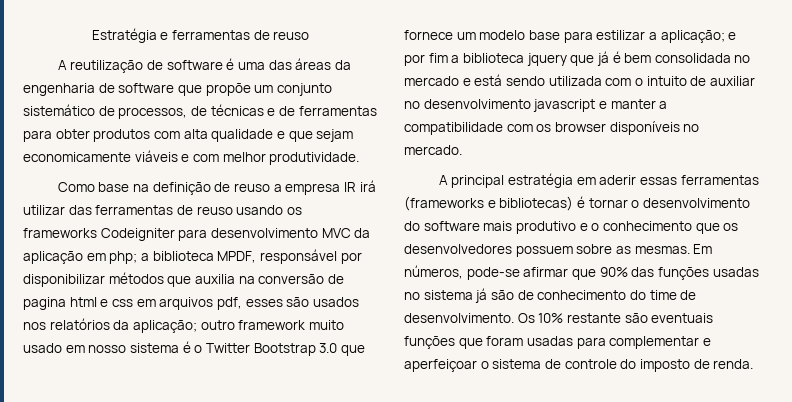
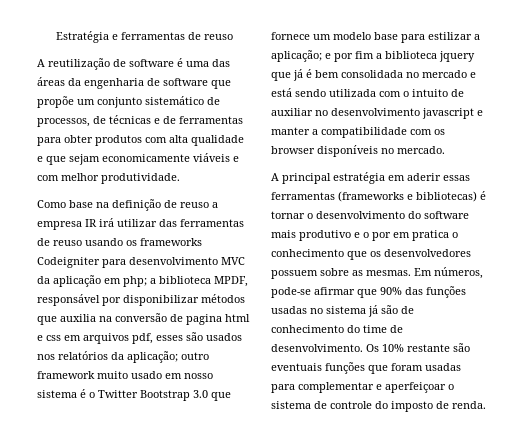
(600, 227) none -> [372,230,458,241] por em pratica o

